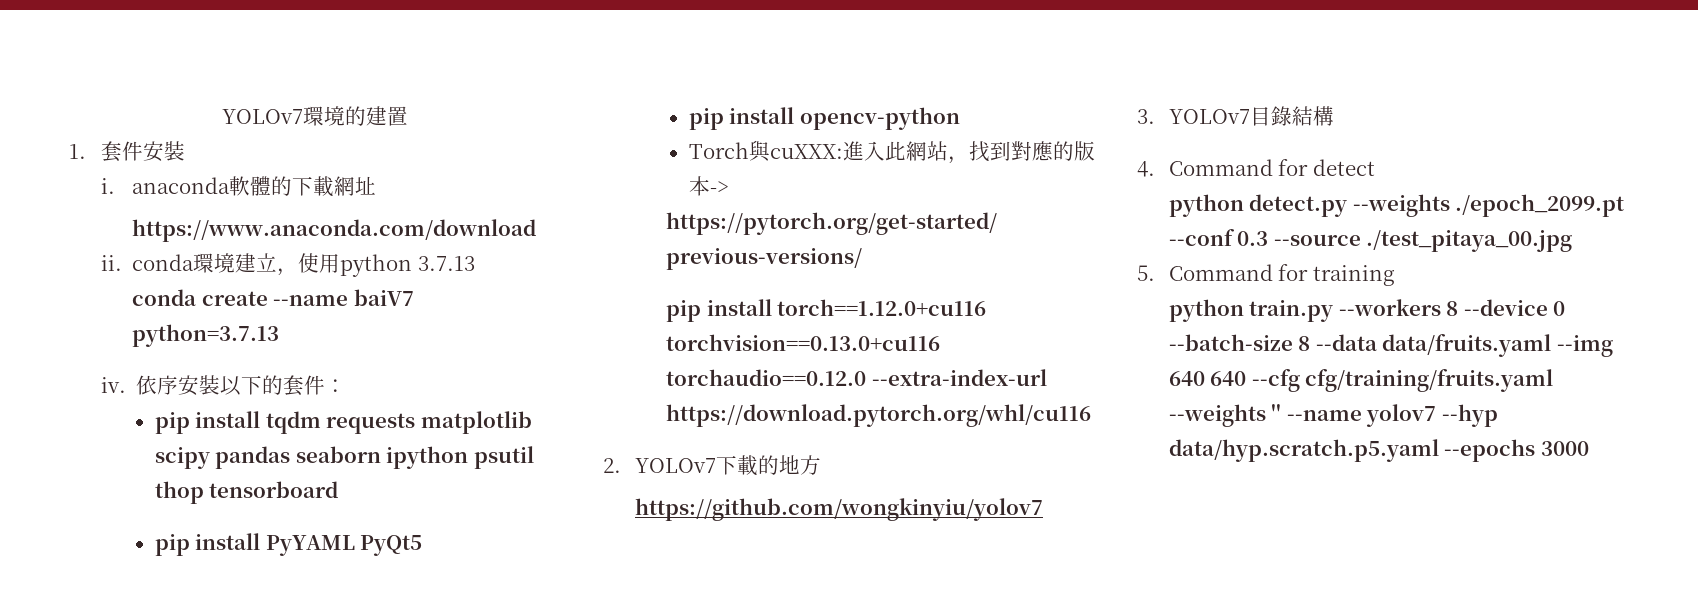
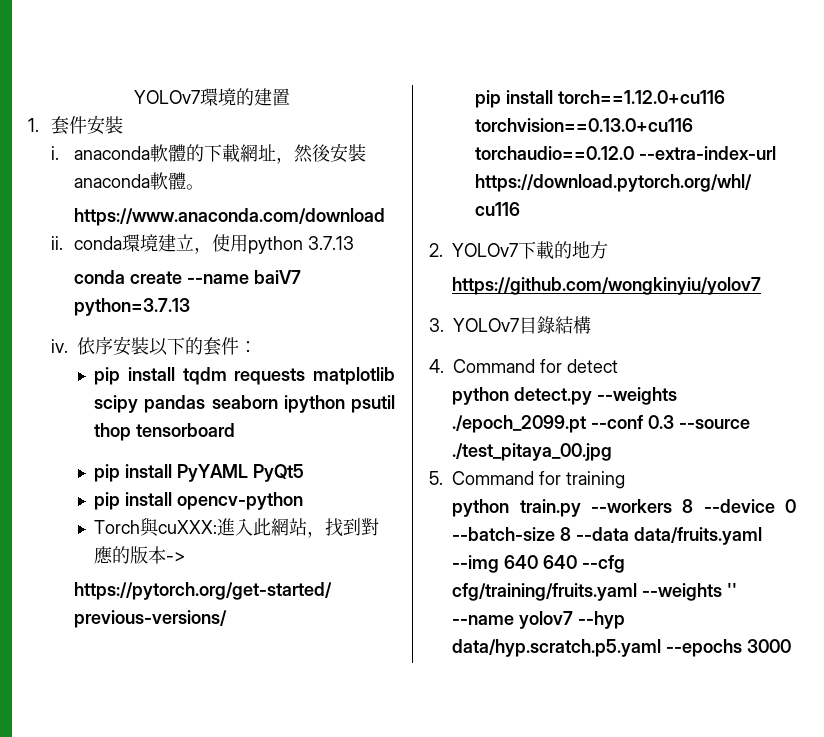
(377, 185) none -> [276,143,367,164] [74,172,205,190] ，然後安裝anaconda軟體。

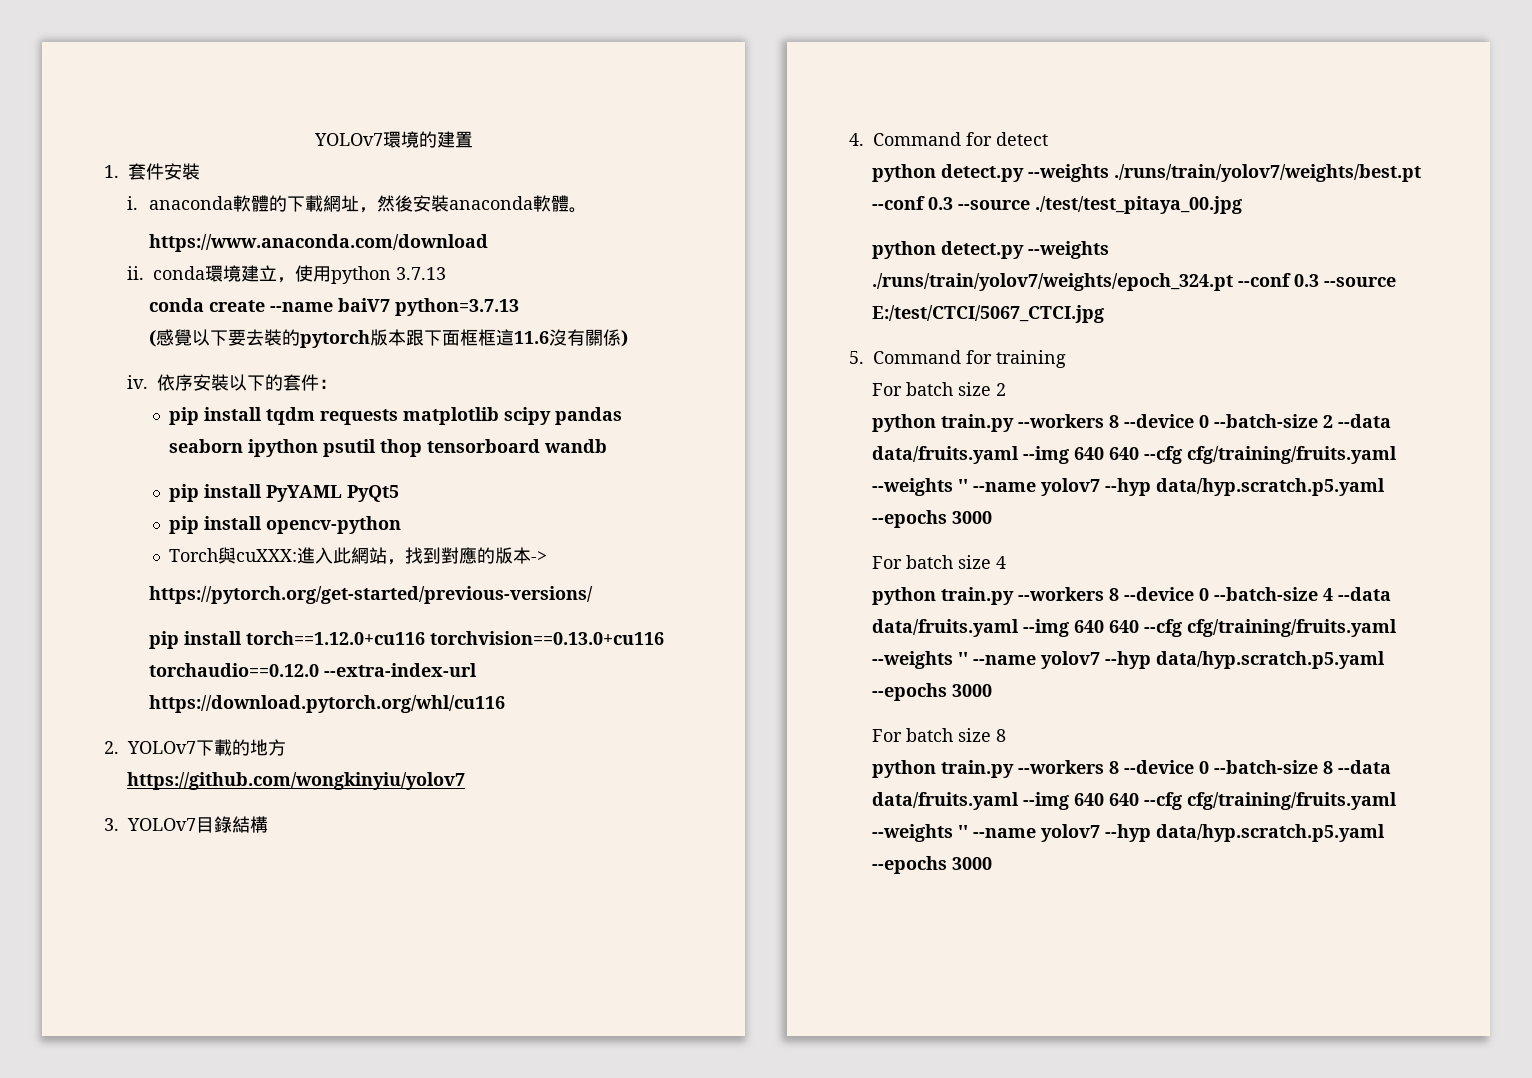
(191, 307) none -> [149,329,629,348] // (感覺以下要去裝的pytorch版本跟下面框框這11.6沒有關係)
(236, 430) none -> [544,439,608,453] wandb
[452,415,751,433] [452,443,613,461] [429,471,626,489] ./epoch_2099.pt --conf 0.3 --source ./test_pitaya_00.jpg // 5. Command for training -> [1113,164,1421,182] [871,196,1242,214] [871,241,1109,259] [871,273,1396,291] [871,305,1104,323] [849,350,1066,368] [871,382,1006,396] [871,414,1391,432] [871,446,1397,464] [871,478,1385,496] [871,510,992,528] [871,555,1006,569] [871,587,1391,605] [871,619,1397,637] [871,651,1385,669] [871,683,992,701] [871,728,1006,742] ./runs/train/yolov7/weights/best.pt --conf 0.3 --source ./test/test_pitaya_00.jpg // python detect.py --weights ./runs/train/yolov7/weights/epoch_324.pt --conf 0.3 --source E:/test/CTCI/5067_CTCI.jpg // 5. Command for training // For batch size 2 // python train.py --workers 8 --device 0 --batch-size 2 --data data/fruits.yaml --img 640 640 --cfg cfg/training/fruits.yaml --weights '' --name yolov7 --hyp data/hyp.scratch.p5.yaml --epochs 3000 // For batch size 4 // python train.py --workers 8 --device 0 --batch-size 4 --data data/fruits.yaml --img 640 640 --cfg cfg/training/fruits.yaml --weights '' --name yolov7 --hyp data/hyp.scratch.p5.yaml --epochs 3000 // For batch size 8

